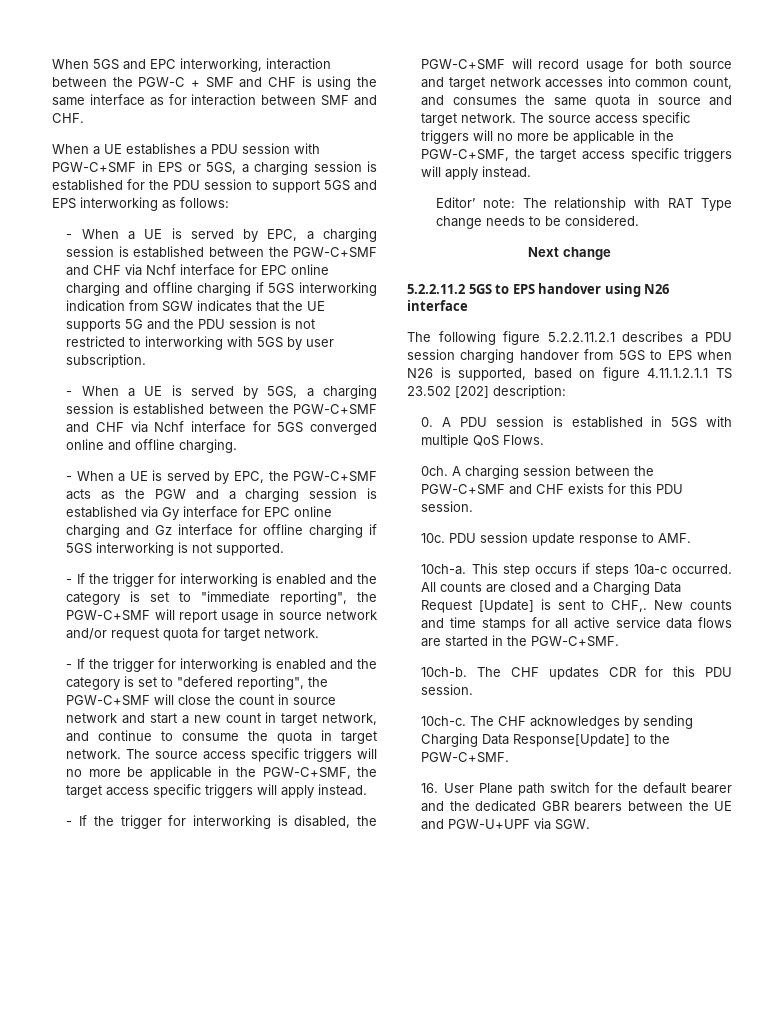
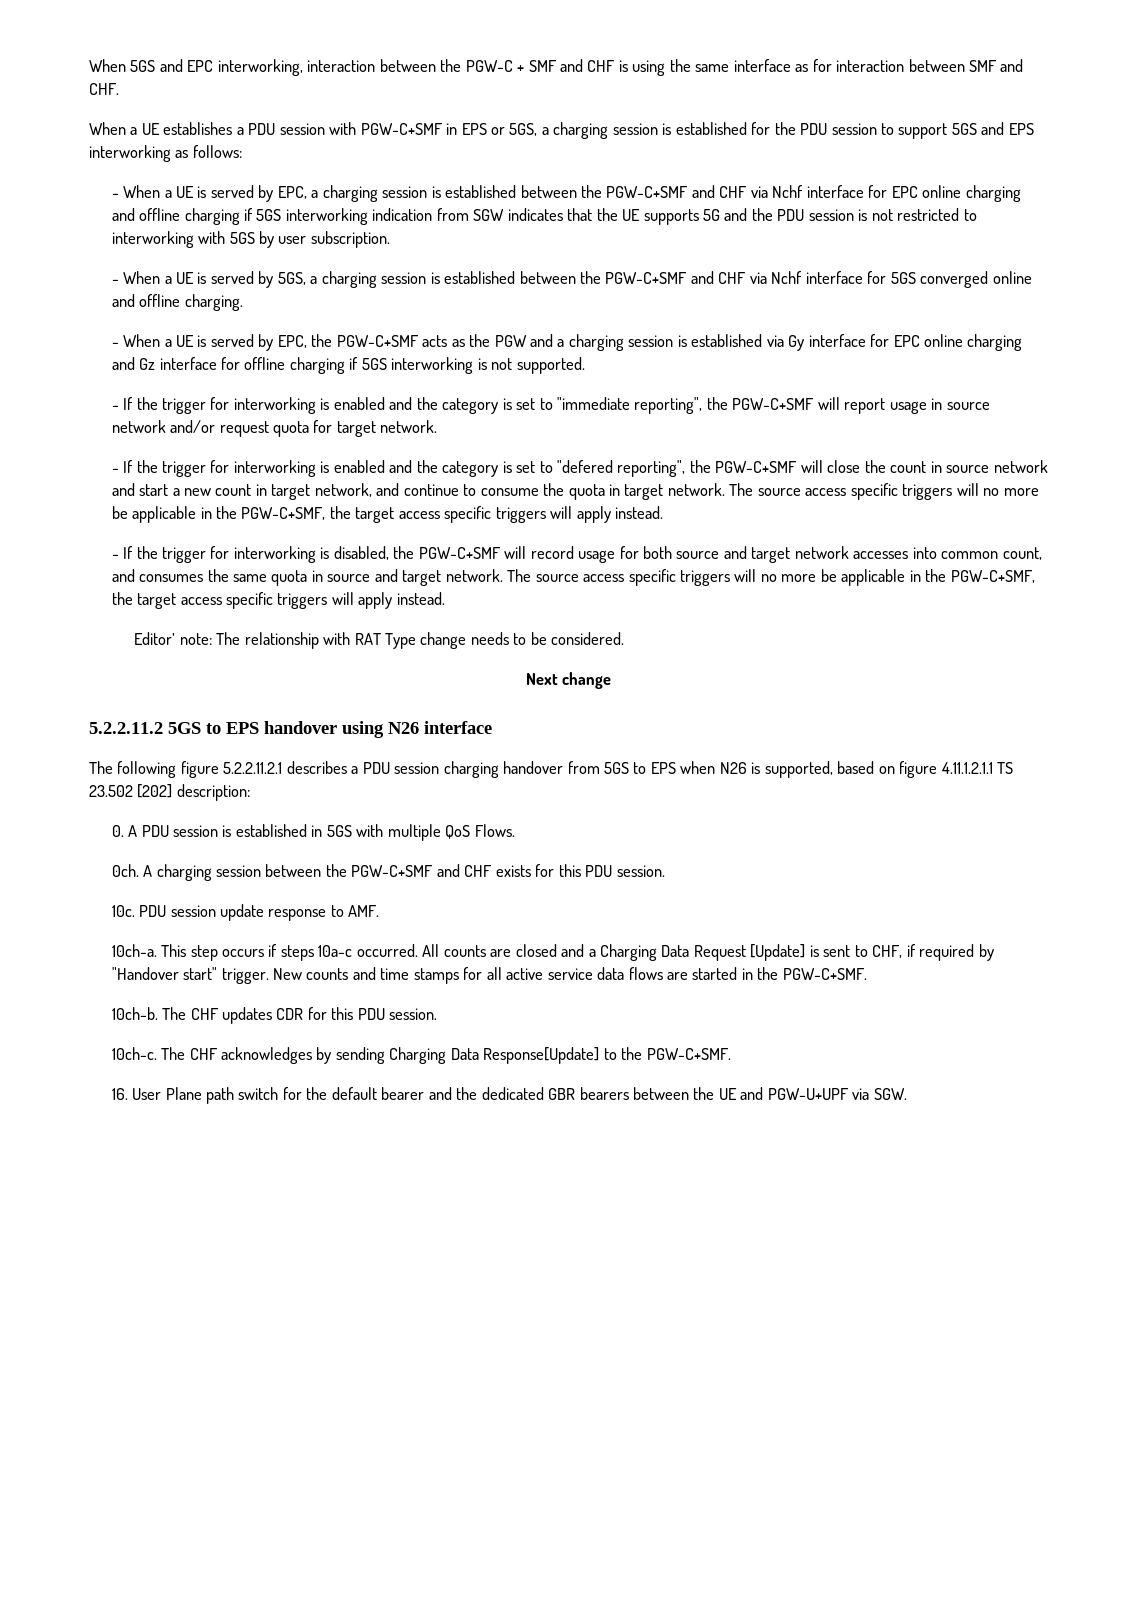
[611,600,648,612] CHF,. -> [872,944,994,961] [111,967,269,984] CHF, if required by "Handover start" trigger.

